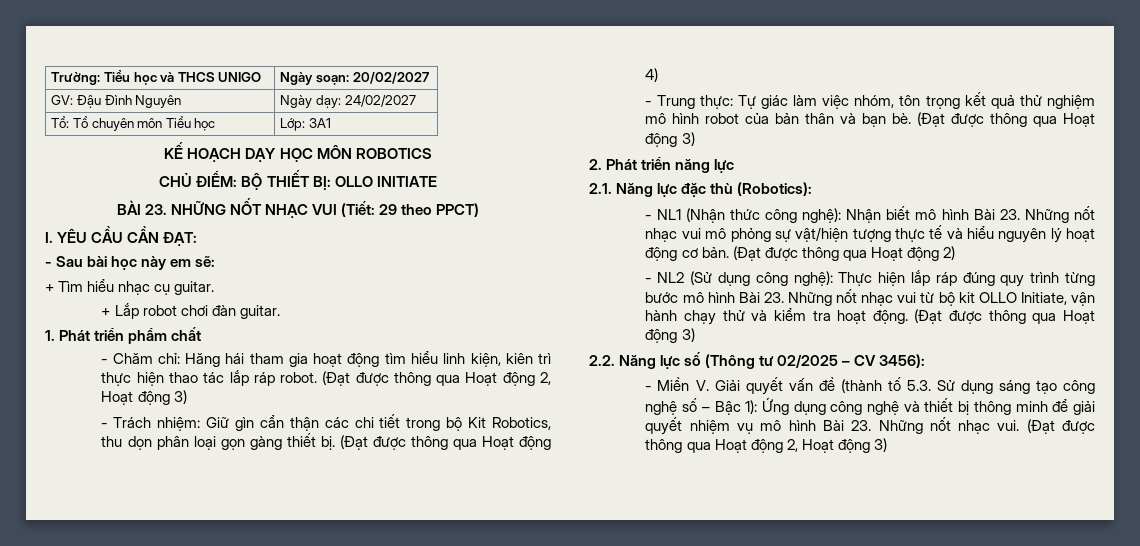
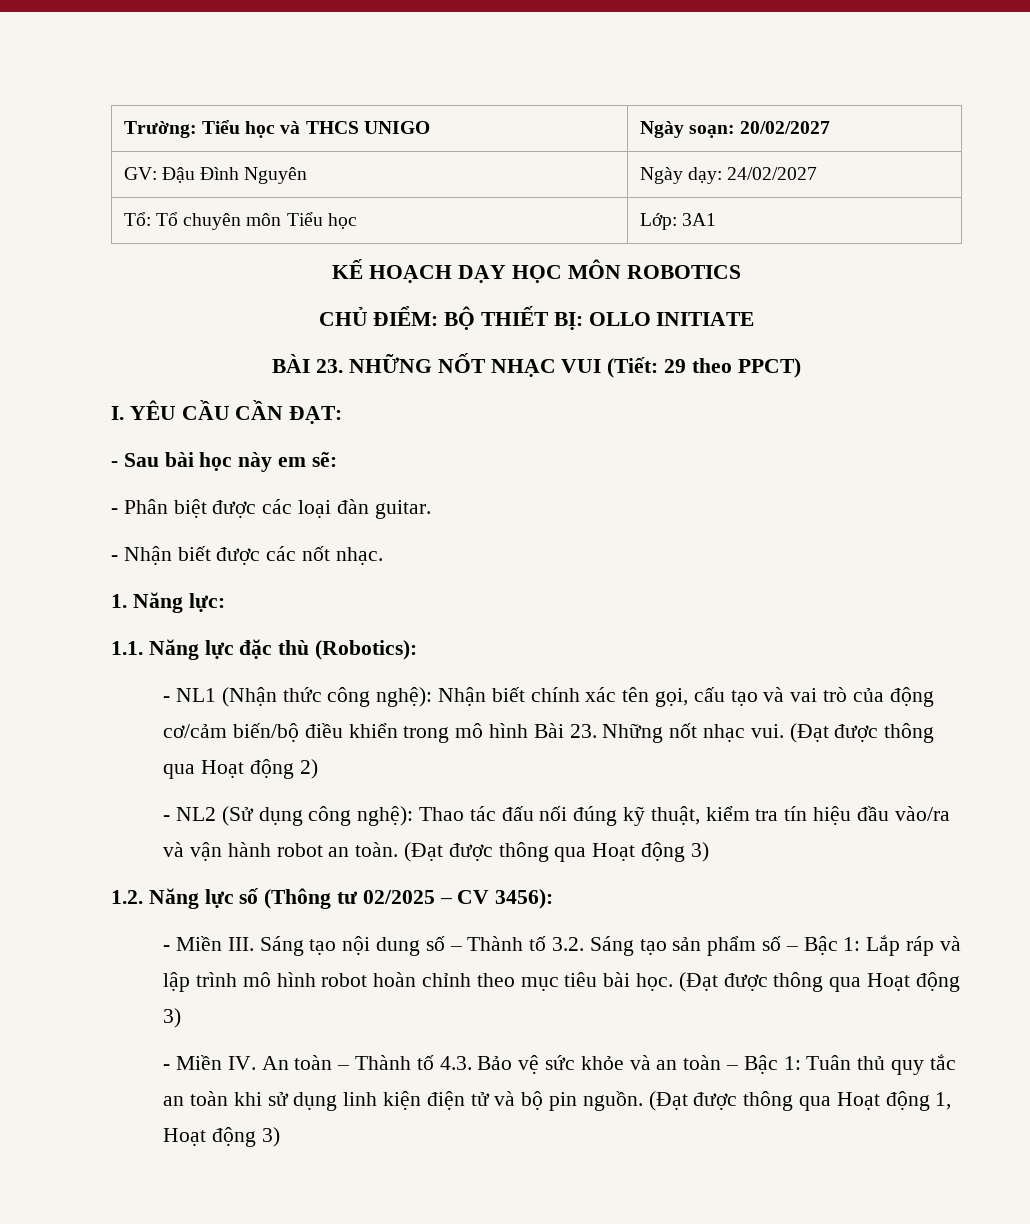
[45,279,215,295] [101,303,280,319] [45,327,202,344] [101,351,551,367] [101,370,552,386] [101,390,187,405] [101,414,552,431] [101,433,552,450] [645,68,659,82] [645,92,1096,109] [645,112,1095,127] [645,132,695,147] [589,156,735,174] [589,183,612,194] + Tìm hiểu nhạc cụ guitar. // + Lắp robot chơi đàn guitar. // 1. Phát triển phẩm chất // - Chăm chỉ: Hăng hái tham gia hoạt động tìm hiểu linh kiện, kiên trì thực hiện thao tác lắp ráp robot. (Đạt được thông qua Hoạt động 2, Hoạt động 3) // - Trách nhiệm: Giữ gìn cẩn thận các chi tiết trong bộ Kit Robotics, thu dọn phân loại gọn gàng thiết bị. (Đạt được thông qua Hoạt động 4) // - Trung thực: Tự giác làm việc nhóm, tôn trọng kết quả thử nghiệm mô hình robot của bản thân và bạn bè. (Đạt được thông qua Hoạt động 3) // 2. Phát triển năng lực // 2.1. -> [111,499,431,519] [111,546,383,565] [111,592,225,613] [111,641,143,655] - Phân biệt được các loại đàn guitar. // - Nhận biết được các nốt nhạc. // 1. Năng lực: // 1.1.
[915,206,1096,223] [645,225,1096,243] [645,247,729,261] mô hình Bài 23. Những nốt nhạc vui mô phỏng sự vật/hiện tượng thực tế và hiểu nguyên lý hoạt động cơ bản. -> [530,687,934,707] [163,723,784,743] chính xác tên gọi, cấu tạo và vai trò của động cơ/cảm biến/bộ điều khiển trong mô hình Bài 23. Những nốt nhạc vui.
[838,270,1096,287] [645,289,1096,306] [645,308,1096,325] [645,328,695,343] [589,355,615,366] Thực hiện lắp ráp đúng quy trình từng bước mô hình Bài 23. Những nốt nhạc vui từ bộ kit OLLO Initiate, vận hành chạy thử và kiểm tra hoạt động. (Đạt được thông qua Hoạt động 3) // 2.2. -> [419,806,950,826] [163,842,709,862] [111,890,143,904] Thao tác đấu nối đúng kỹ thuật, kiểm tra tín hiệu đầu vào/ra và vận hành robot an toàn. (Đạt được thông qua Hoạt động 3) // 1.2.
[695,377,1095,395] [645,397,1095,415] [645,417,1095,435] [645,439,798,453] V. Giải quyết vấn đề (thành tố 5.3. Sử dụng sáng tạo công nghệ số – Bậc 1): Ứng dụng công nghệ và thiết bị thông minh để giải quyết nhiệm vụ mô hình Bài 23. Những nốt nhạc vui. (Đạt được thông qua Hoạt động 2, -> [227,935,961,956] [163,972,960,992] [163,1008,182,1028] [163,1054,956,1075] [163,1091,952,1111] III. Sáng tạo nội dung số – Thành tố 3.2. Sáng tạo sản phẩm số – Bậc 1: Lắp ráp và lập trình mô hình robot hoàn chỉnh theo mục tiêu bài học. (Đạt được thông qua Hoạt động 3) // - Miền IV. An toàn – Thành tố 4.3. Bảo vệ sức khỏe và an toàn – Bậc 1: Tuân thủ quy tắc an toàn khi sử dụng linh kiện điện tử và bộ pin nguồn. (Đạt được thông qua Hoạt động 1,

